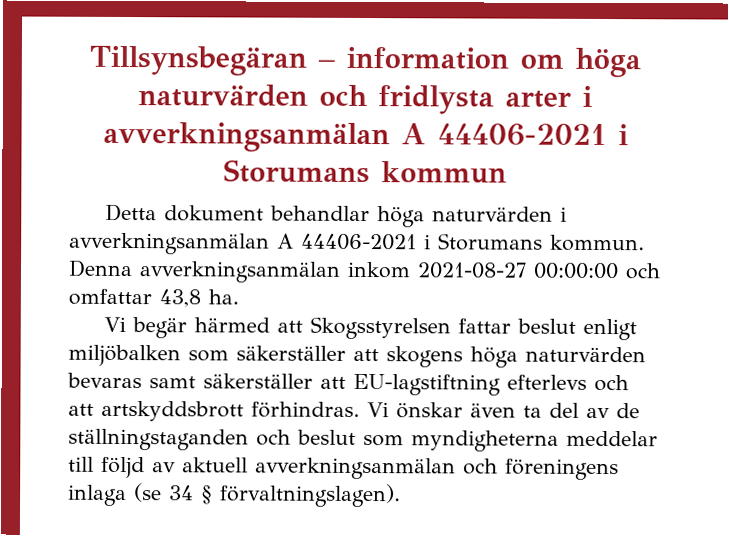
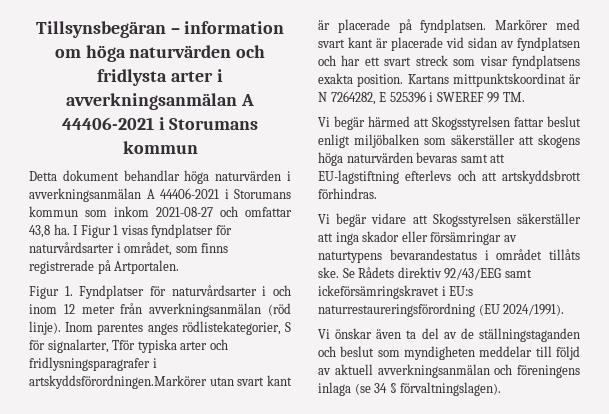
[550,234,645,252] [68,259,341,283] kommun. Denna avverkningsanmälan -> [29,206,107,217] kommun som
[533,262,619,280] 00:00:00 -> (213, 212) none
(239, 297) none -> [73,224,232,238] [29,242,229,256] [29,260,180,274] [29,285,291,299] [29,303,291,317] [29,321,291,335] [29,339,228,353] [29,357,157,371] [29,375,292,389] [318,19,580,33] [318,37,580,51] [318,55,580,69] [318,73,581,87] [318,91,525,105] I Figur 1 visas fyndplatser för naturvårdsarter i området, som finns registrerade på Artportalen. // Figur 1. Fyndplatser för naturvårdsarter i och inom 12 meter från avverkningsanmälan (röd linje). Inom parentes anges rödlistekategorier, S för signalarter, Tför typiska arter och fridlysningsparagrafer i artskyddsförordningen.Markörer utan svart kant är placerade på fyndplatsen. Markörer med svart kant är placerade vid sidan av fyndplatsen och har ett svart streck som visar fyndplatsens exakta position. Kartans mittpunktskoordinat är N 7264282, E 525396 i SWEREF 99 TM.
[203,373,313,389] säkerställer -> (488, 158) none
(360, 409) none -> [318,213,581,227] [318,231,517,245] [318,249,580,263] [318,267,532,280] [318,285,474,299] [318,303,565,317] // Vi begär vidare att Skogsstyrelsen säkerställer att inga skador eller försämringar av naturtypens bevarandestatus i området tillåts ske. Se Rådets direktiv 92/43/EEG samt ickeförsämringskravet i EU:s naturrestaureringsförordning (EU 2024/1991). //
[411,430,559,452] myndigheterna -> [404,346,475,360] myndigheten

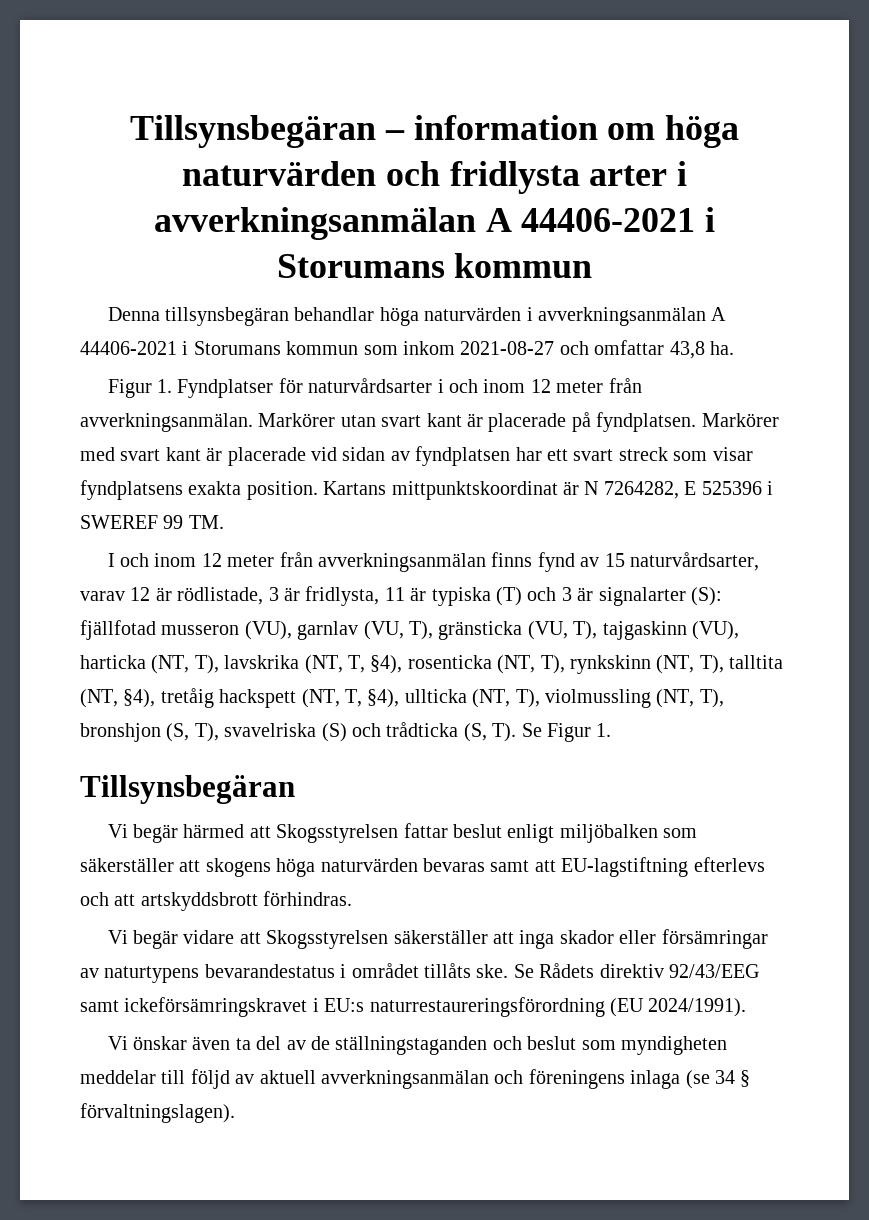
[29,170,119,181] Detta dokument -> [107,307,289,326] Denna tillsynsbegäran
[73,224,232,238] [29,242,229,256] [29,260,180,274] I Figur 1 visas fyndplatser för naturvårdsarter i området, som finns registrerade på Artportalen. -> (734, 348) none
[149,303,291,317] [29,321,291,335] [29,339,228,353] [29,357,157,371] [29,375,207,389] avverkningsanmälan (röd linje). Inom parentes anges rödlistekategorier, S för signalarter, Tför typiska arter och fridlysningsparagrafer i artskyddsförordningen.Markörer -> [80,413,336,432] avverkningsanmälan. Markörer
[318,55,336,66] och -> (511, 456) none
(525, 97) none -> [107,552,759,572] [80,586,722,606] [80,620,739,640] [80,655,784,674] [80,688,724,708] [80,722,612,742] [80,775,295,804] // I och inom 12 meter från avverkningsanmälan finns fynd av 15 naturvårdsarter, varav 12 är rödlistade, 3 är fridlysta, 11 är typiska (T) och 3 är signalarter (S): fjällfotad musseron (VU), garnlav (VU, T), gränsticka (VU, T), tajgaskinn (VU), harticka (NT, T), lavskrika (NT, T, §4), rosenticka (NT, T), rynkskinn (NT, T), talltita (NT, §4), tretåig hackspett (NT, T, §4), ullticka (NT, T), violmussling (NT, T), bronshjon (S, T), svavelriska (S) och trådticka (S, T). Se Figur 1. // Tillsynsbegäran

